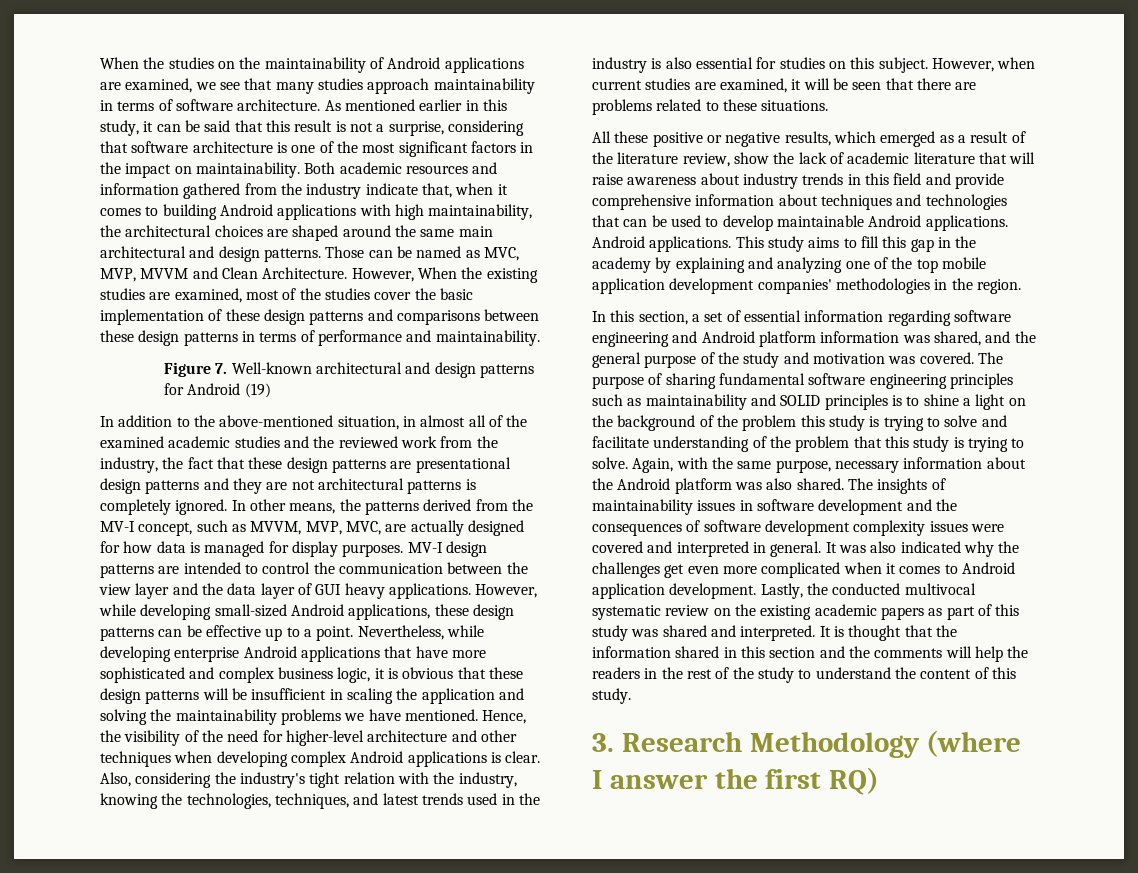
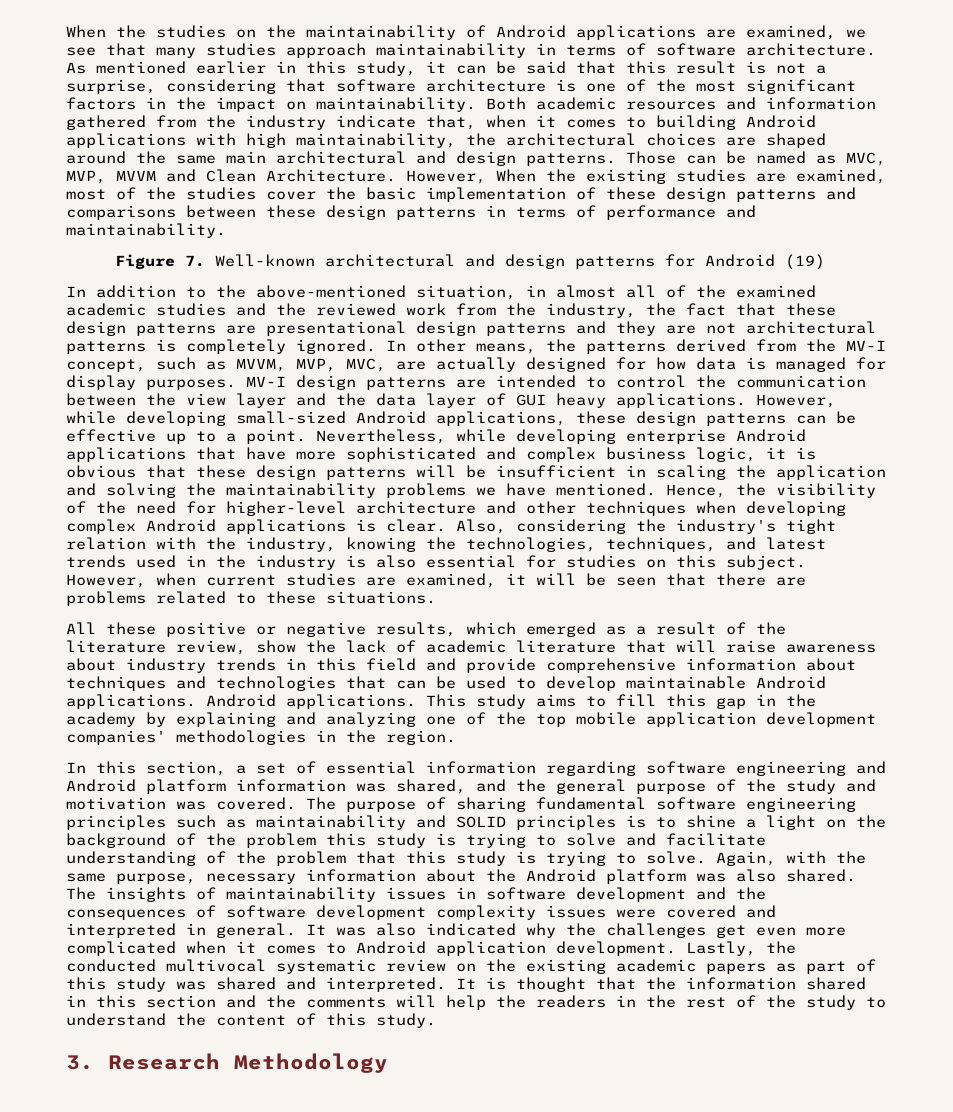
[926,730,1022,757] [592,767,880,795] (where I answer the first RQ) -> (388, 1063) none

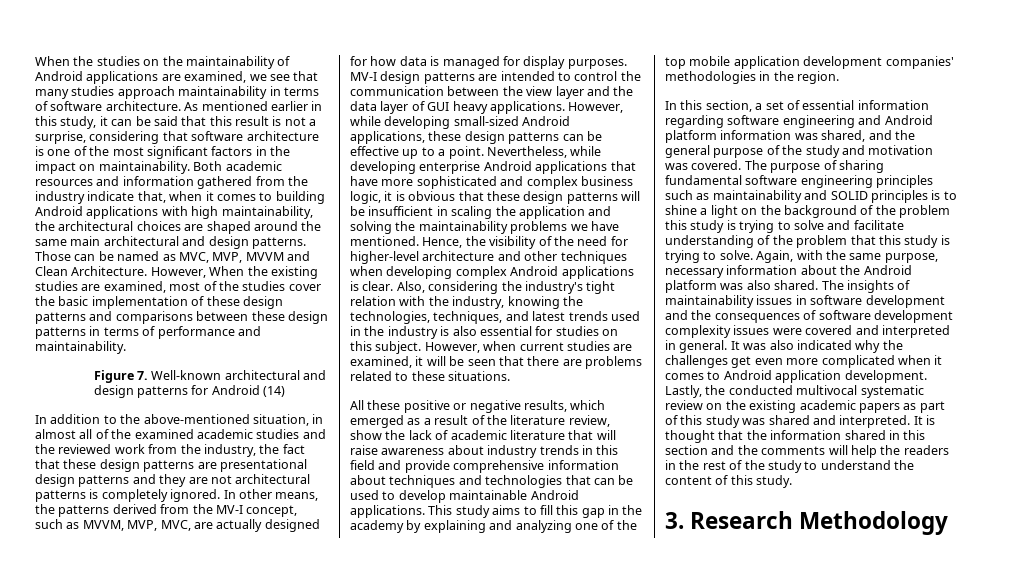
[784,254,825,270] (19) -> [263,386,286,397] (14)
[206,694,416,709] Android applications. -> (425, 511) none

